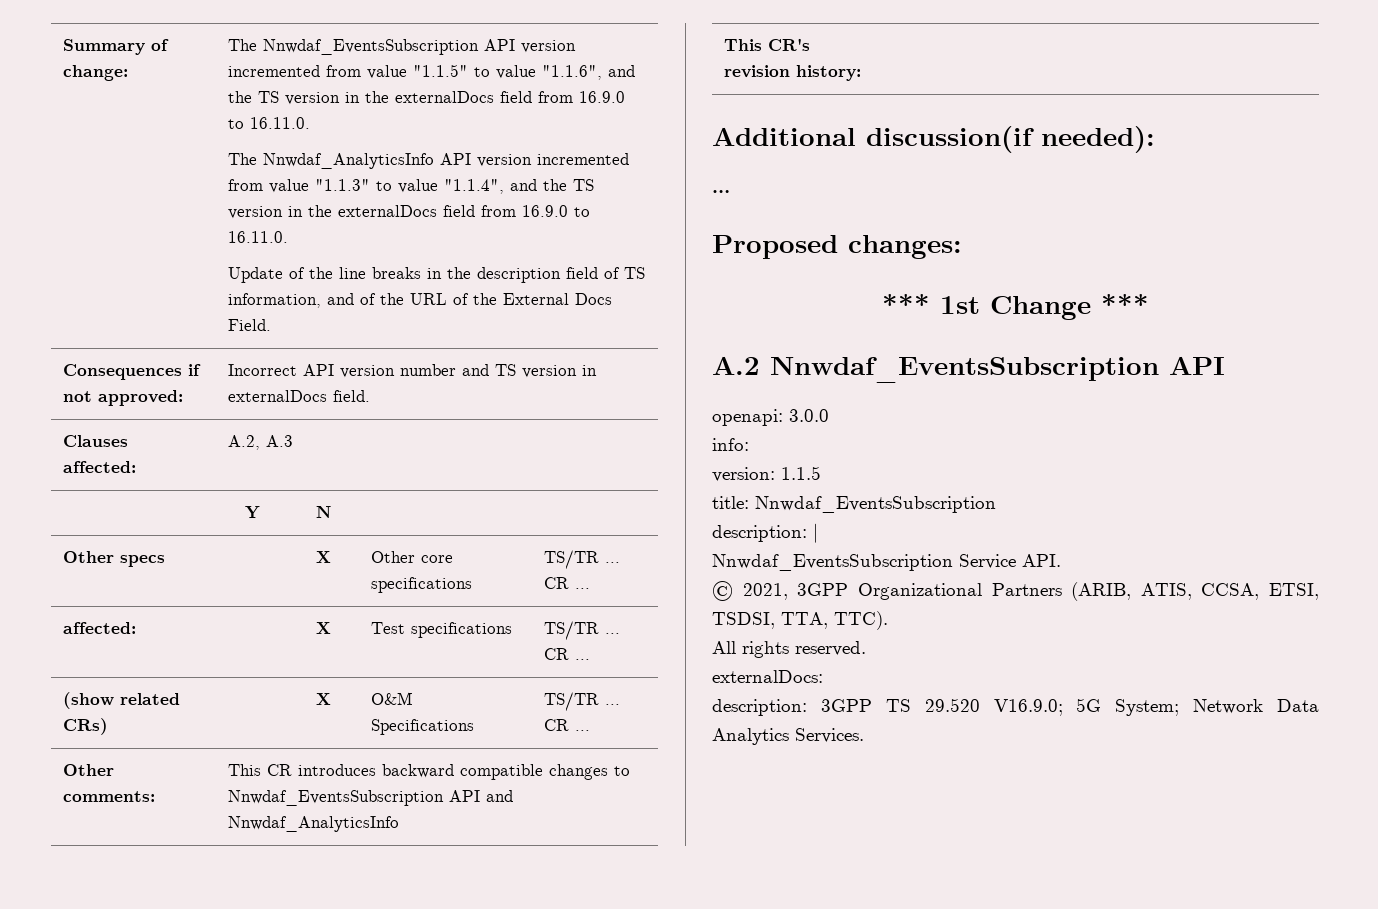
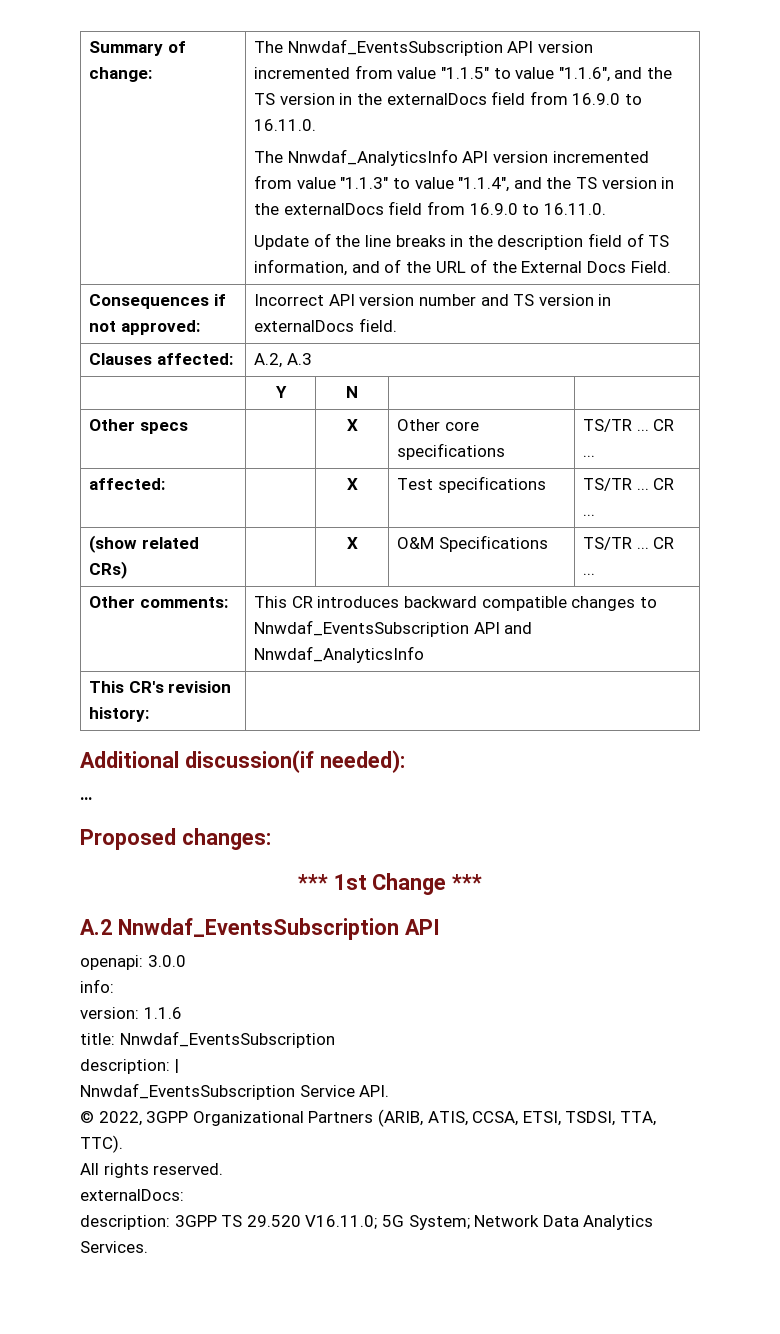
[781,466,821,480] 1.1.5 -> [143,1007,182,1019] 1.1.6
[742,583,788,600] 2021, -> [98,1111,142,1126] 2022,
[993,699,1063,716] V16.9.0; -> [305,1215,378,1229] V16.11.0;

